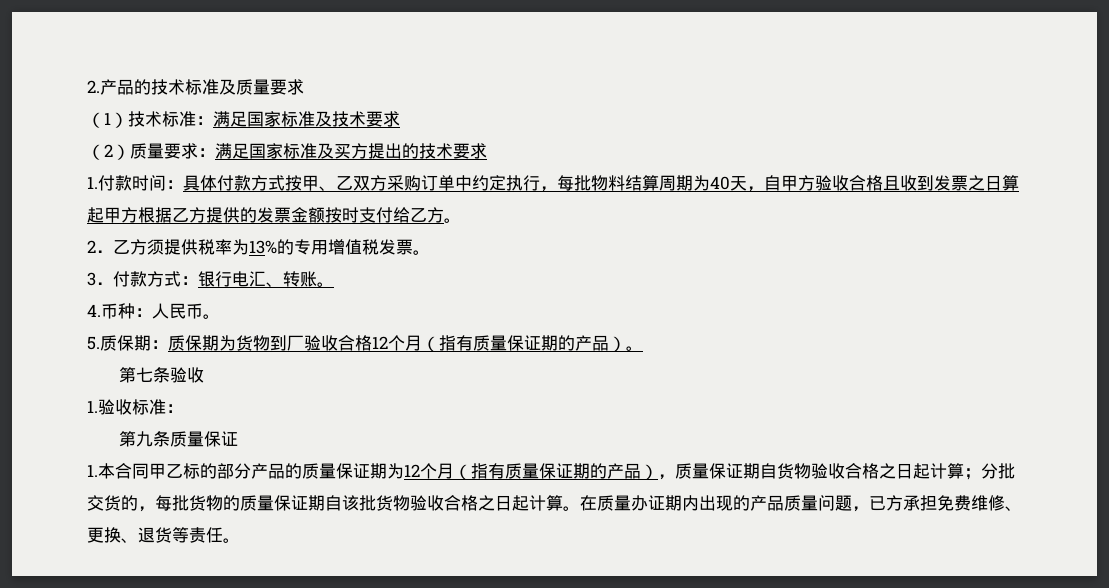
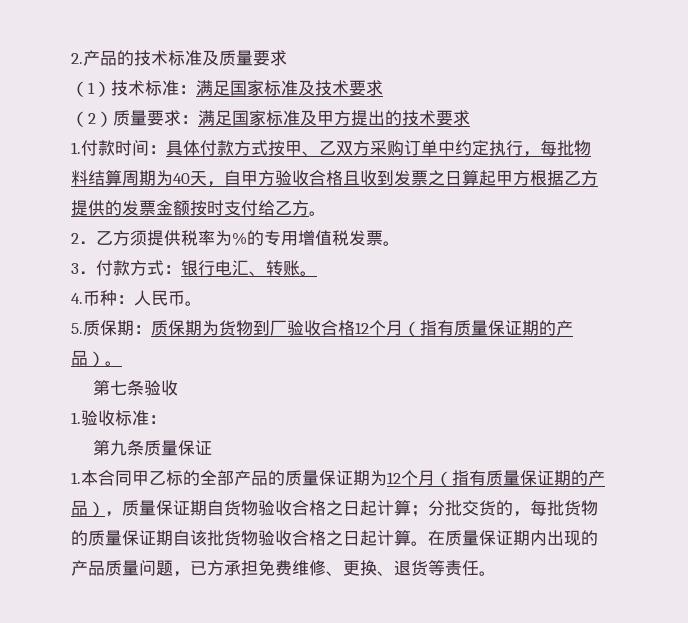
[334,144,351,159] 买 -> [317,110,334,126] 甲
[249,240,277,254] 13% -> [232,232,247,246] %
[217,463,251,479] 部分 -> [200,470,234,486] 全部
[631,495,648,511] 办 -> [479,530,496,546] 保

